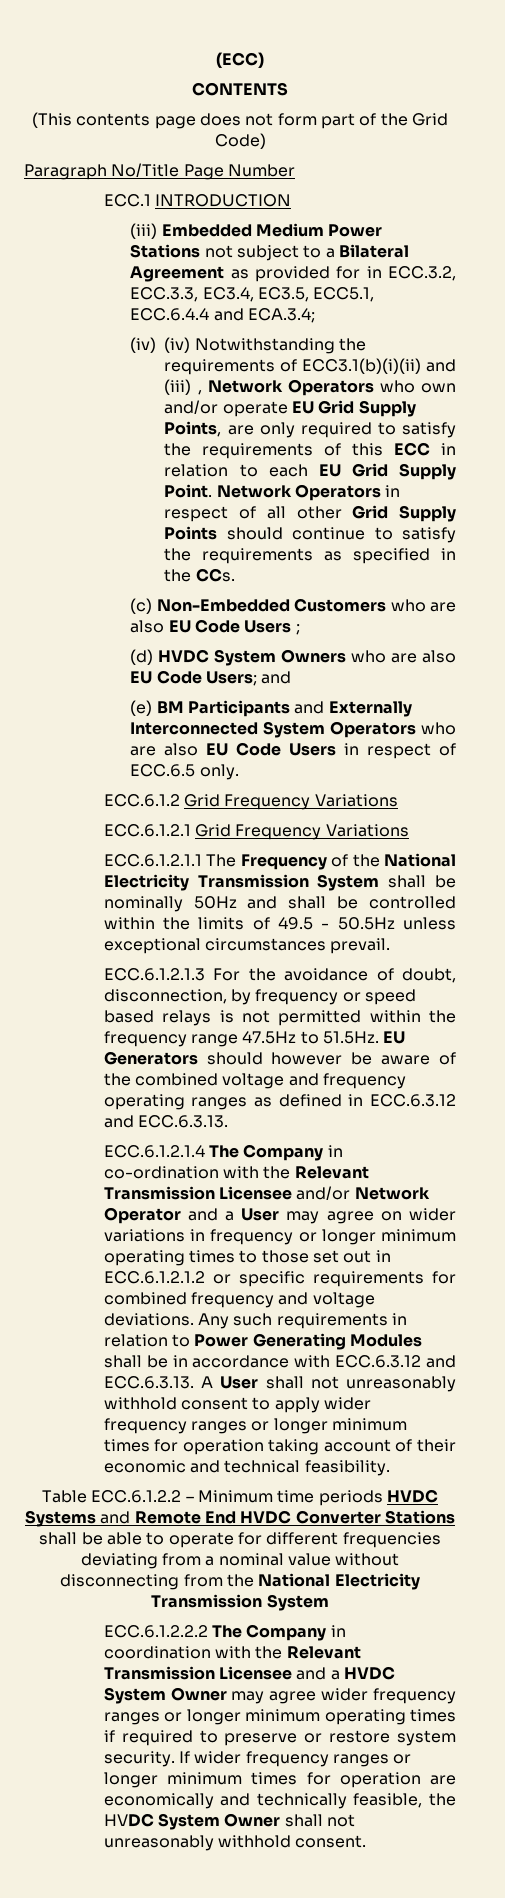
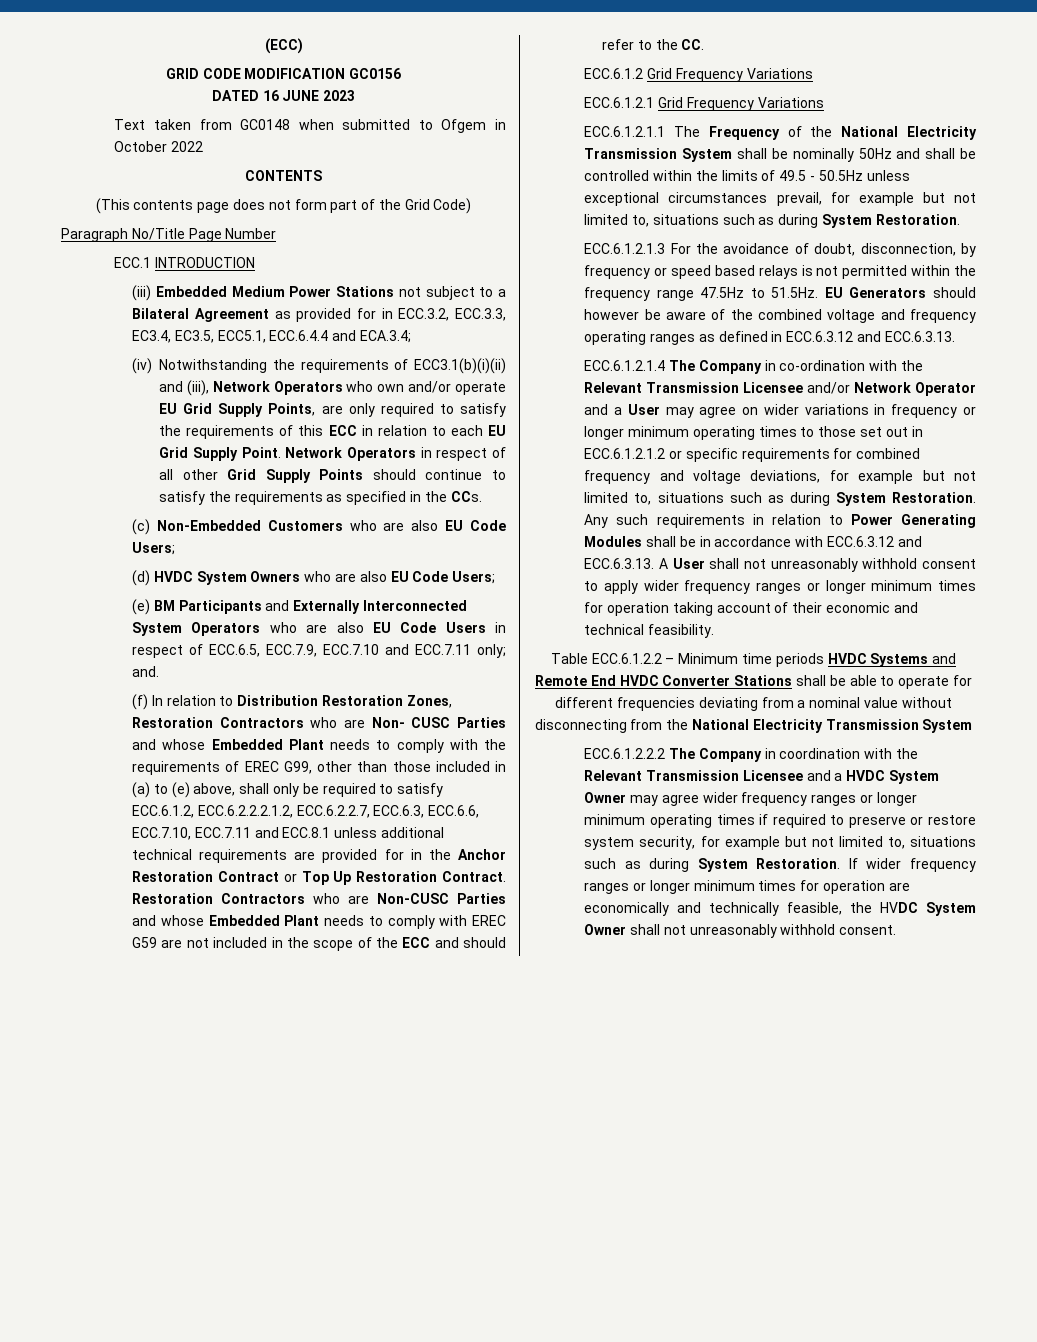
(264, 60) none -> [165,68,402,79] [211,90,356,101] [114,119,507,133] [114,141,204,152] // GRID CODE MODIFICATION GC0156 // DATED 16 JUNE 2023 // Text taken from GC0148 when submitted to Ofgem in October 2022
[164,337,191,353] (iv) -> (153, 366) none
[164,379,202,395] (iii) , -> [186,380,209,396] (iii),
[244,620,300,635] Users ; -> [132,542,176,555] Users;
[261,671,292,684] and -> (496, 577) none
[130,764,239,780] ECC.6.5 only. -> [209,644,506,658] [132,666,160,677] [132,694,452,710] [132,717,507,728] [132,739,506,753] [132,761,506,775] [132,782,444,798] [132,805,480,818] [132,827,445,840] [132,849,506,863] [132,871,506,885] [132,893,506,904] [132,915,506,929] [132,937,506,951] [602,39,705,50] ECC.6.5, ECC.7.9, ECC.7.10 and ECC.7.11 only; and. // (f) In relation to Distribution Restoration Zones, Restoration Contractors who are Non- CUSC Parties and whose Embedded Plant needs to comply with the requirements of EREC G99, other than those included in (a) to (e) above, shall only be required to satisfy ECC.6.1.2, ECC.6.2.2.2.1.2, ECC.6.2.2.7, ECC.6.3, ECC.6.6, ECC.7.10, ECC.7.11 and ECC.8.1 unless additional technical requirements are provided for in the Anchor Restoration Contract or Top Up Restoration Contract. Restoration Contractors who are Non-CUSC Parties and whose Embedded Plant needs to comply with EREC G59 are not included in the scope of the ECC and should refer to the CC.
[330,938,391,954] prevail. -> [776,192,976,206] [584,214,960,228] prevail, for example but not limited to, situations such as during System Restoration.
[103,1313,194,1326] deviations. -> [750,470,976,484] [584,492,976,506] deviations, for example but not limited to, situations such as during System Restoration.
[103,1751,175,1767] security. -> [639,836,977,850] [584,858,841,872] security, for example but not limited to, situations such as during System Restoration.

